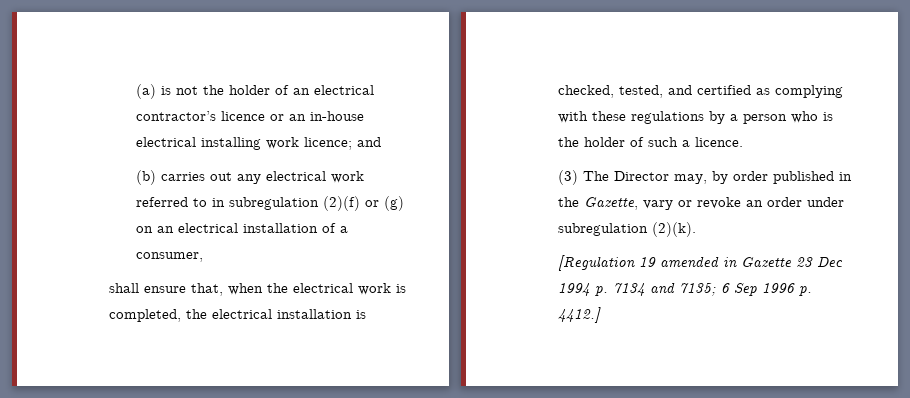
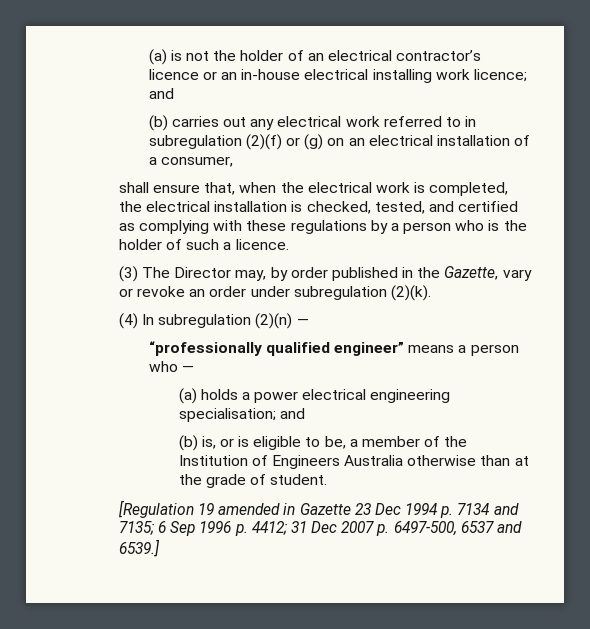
(696, 229) none -> [118,313,309,329] [148,341,519,356] [148,361,194,372] [178,388,451,404] [178,408,305,422] [178,435,468,451] [178,455,529,469] [178,474,328,488] // (4) In subregulation (2)(n) — // “professionally qualified engineer” means a person who — // (a) holds a power electrical engineering specialisation; and // (b) is, or is eligible to be, a member of the Institution of Engineers Australia otherwise than at the grade of student.
[557,307,601,323] 4412.] -> [251,521,522,536] [118,539,160,557] 4412; 31 Dec 2007 p. 6497-500, 6537 and 6539.]

